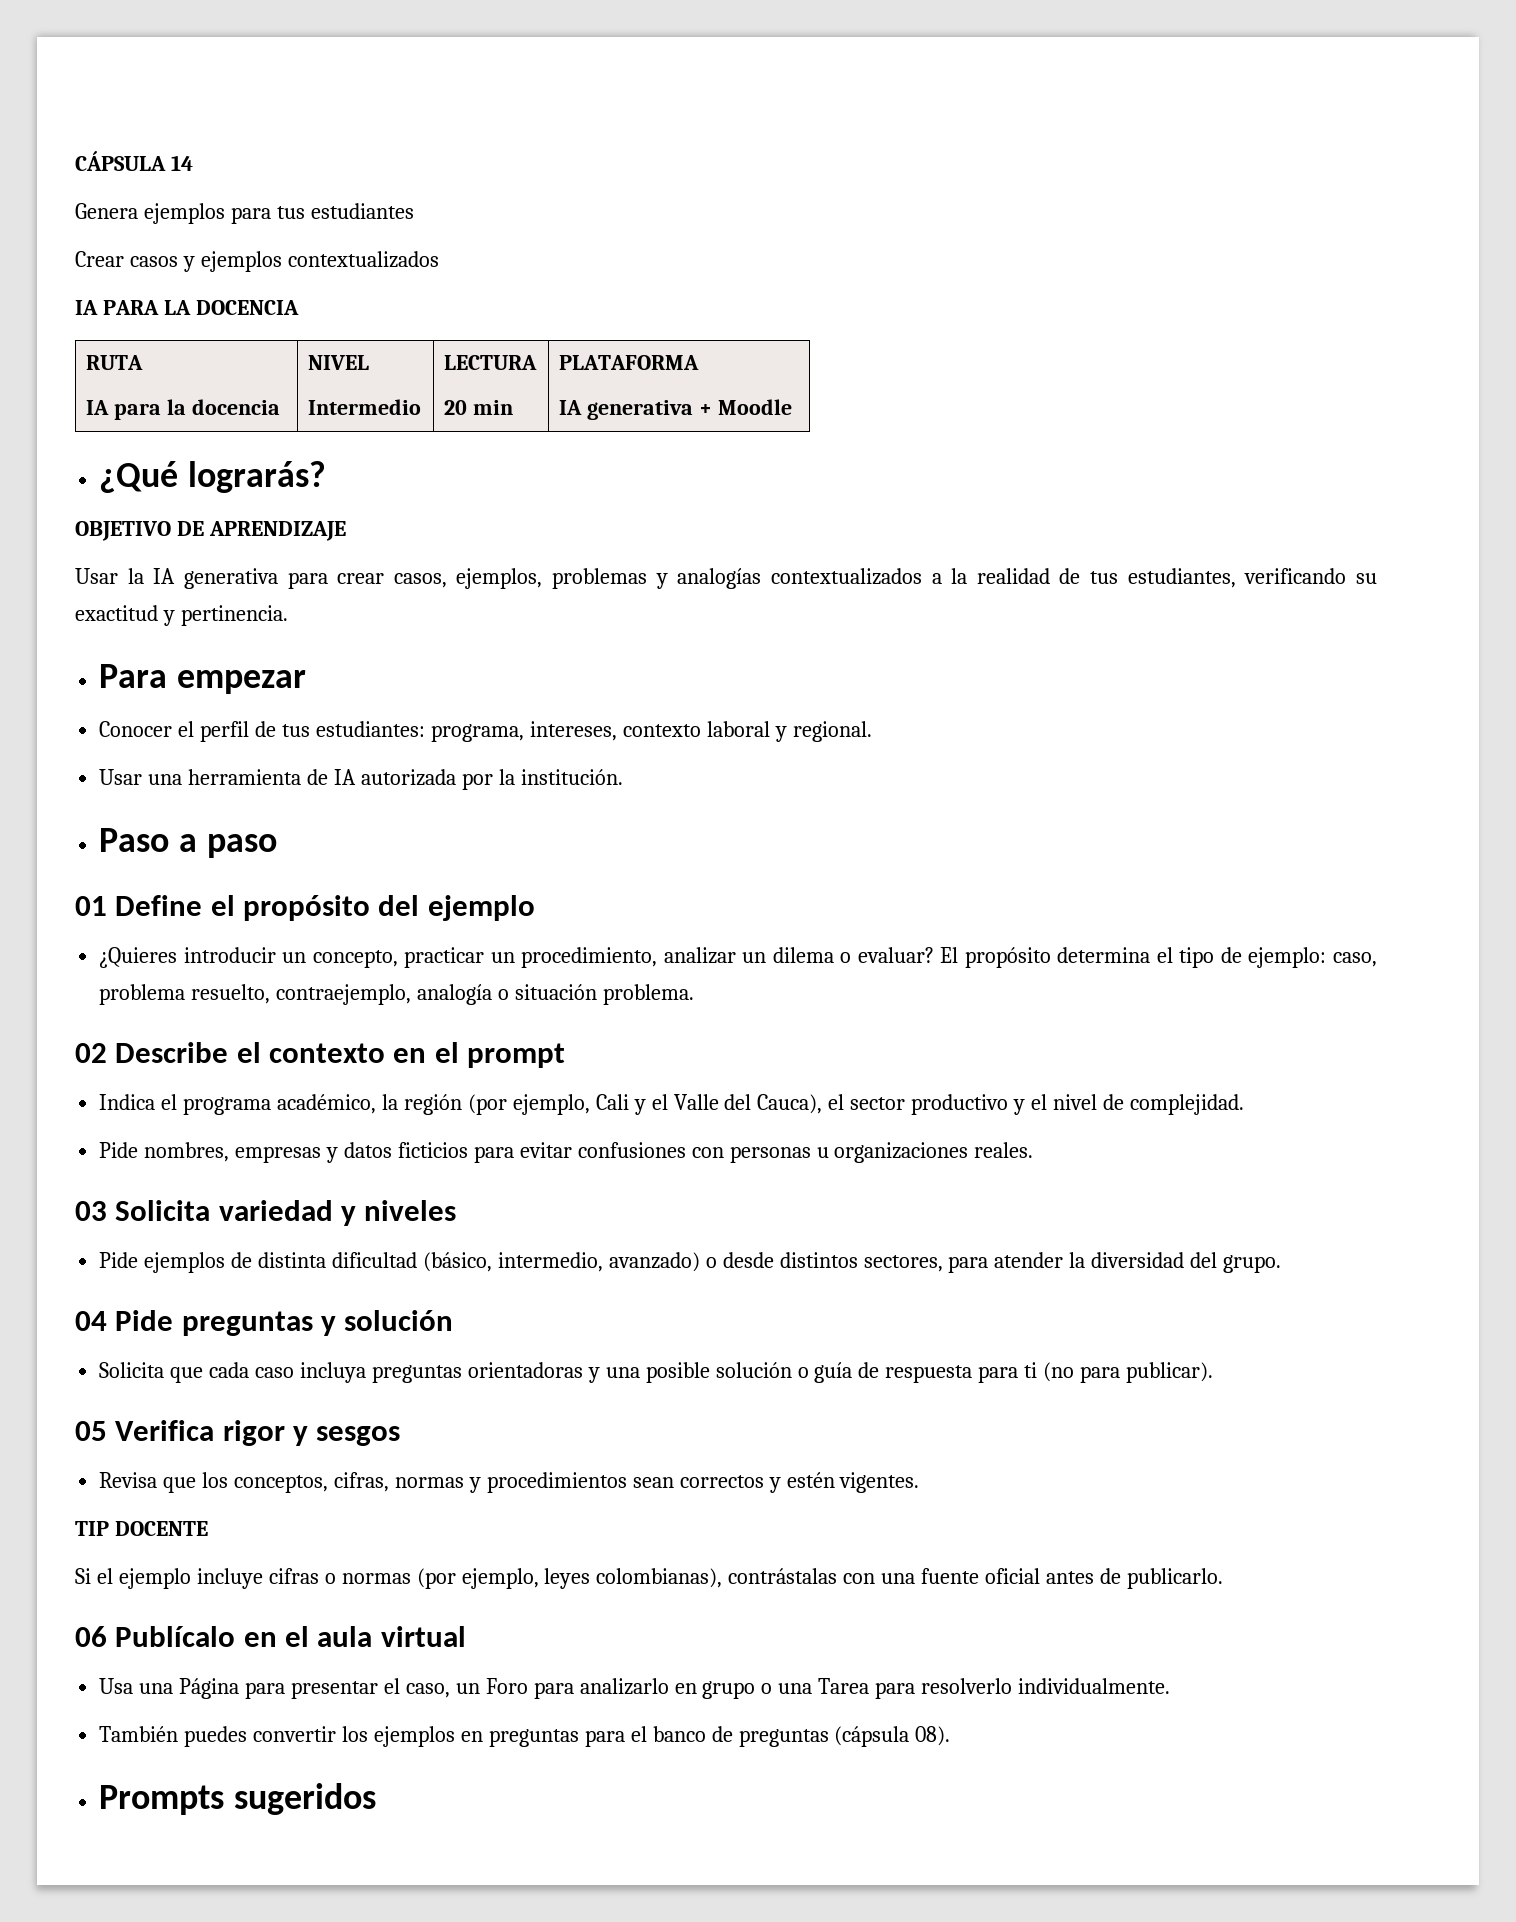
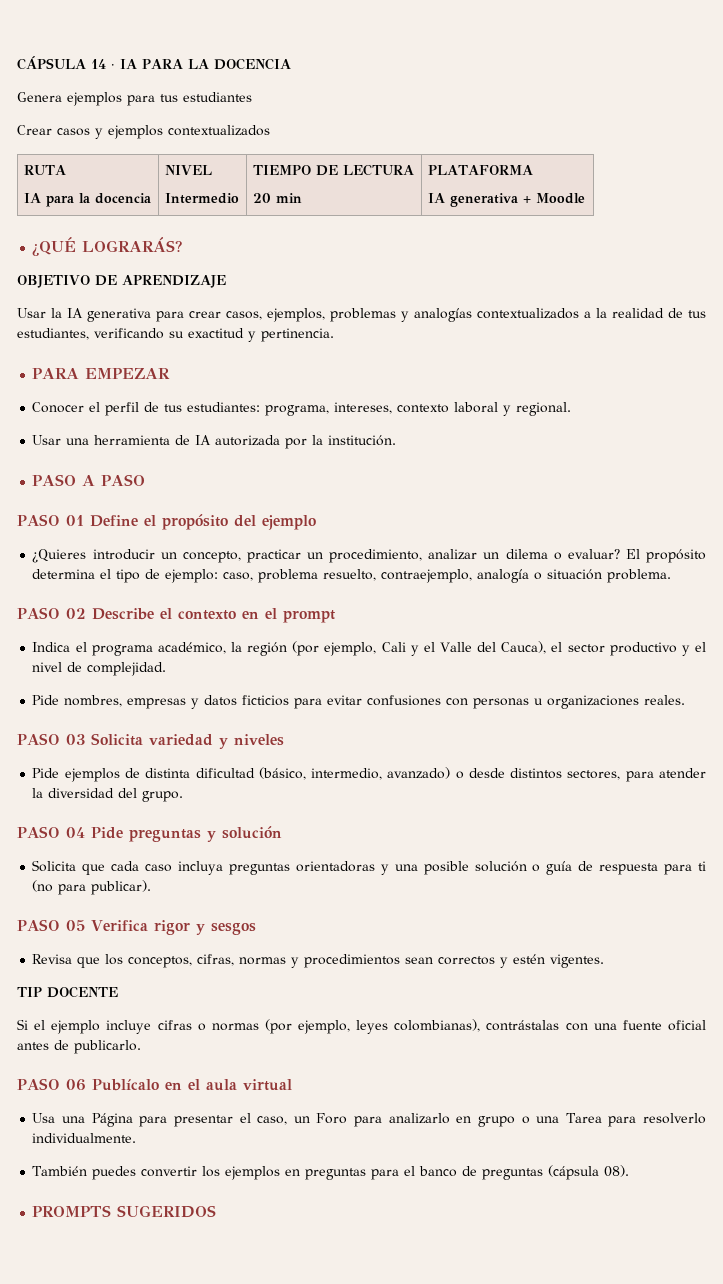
(193, 163) none -> [111,58,291,70] · IA PARA LA DOCENCIA
[75,300,299,315] // IA PARA LA DOCENCIA -> (270, 130) none
(422, 407) none -> [252,165,338,176] TIEMPO DE
[99,461,326,493] ¿Qué lograrás? -> [32,237,183,257] ¿QUÉ LOGRARÁS?
[99,664,306,694] Para empezar -> [32,368,171,379] PARA EMPEZAR
[99,828,277,858] Paso a paso // -> [32,474,146,486] [17,514,60,526] PASO A PASO // PASO
(694, 994) none -> [17,607,60,619] PASO
(1034, 1150) none -> [17,733,60,745] PASO
(1282, 1264) none -> [17,826,60,838] PASO
(1214, 1372) none -> [17,919,60,931] PASO
(1223, 1578) none -> [17,1078,60,1090] PASO
[99,1783,376,1815] Prompts sugeridos -> [32,1205,217,1218] PROMPTS SUGERIDOS

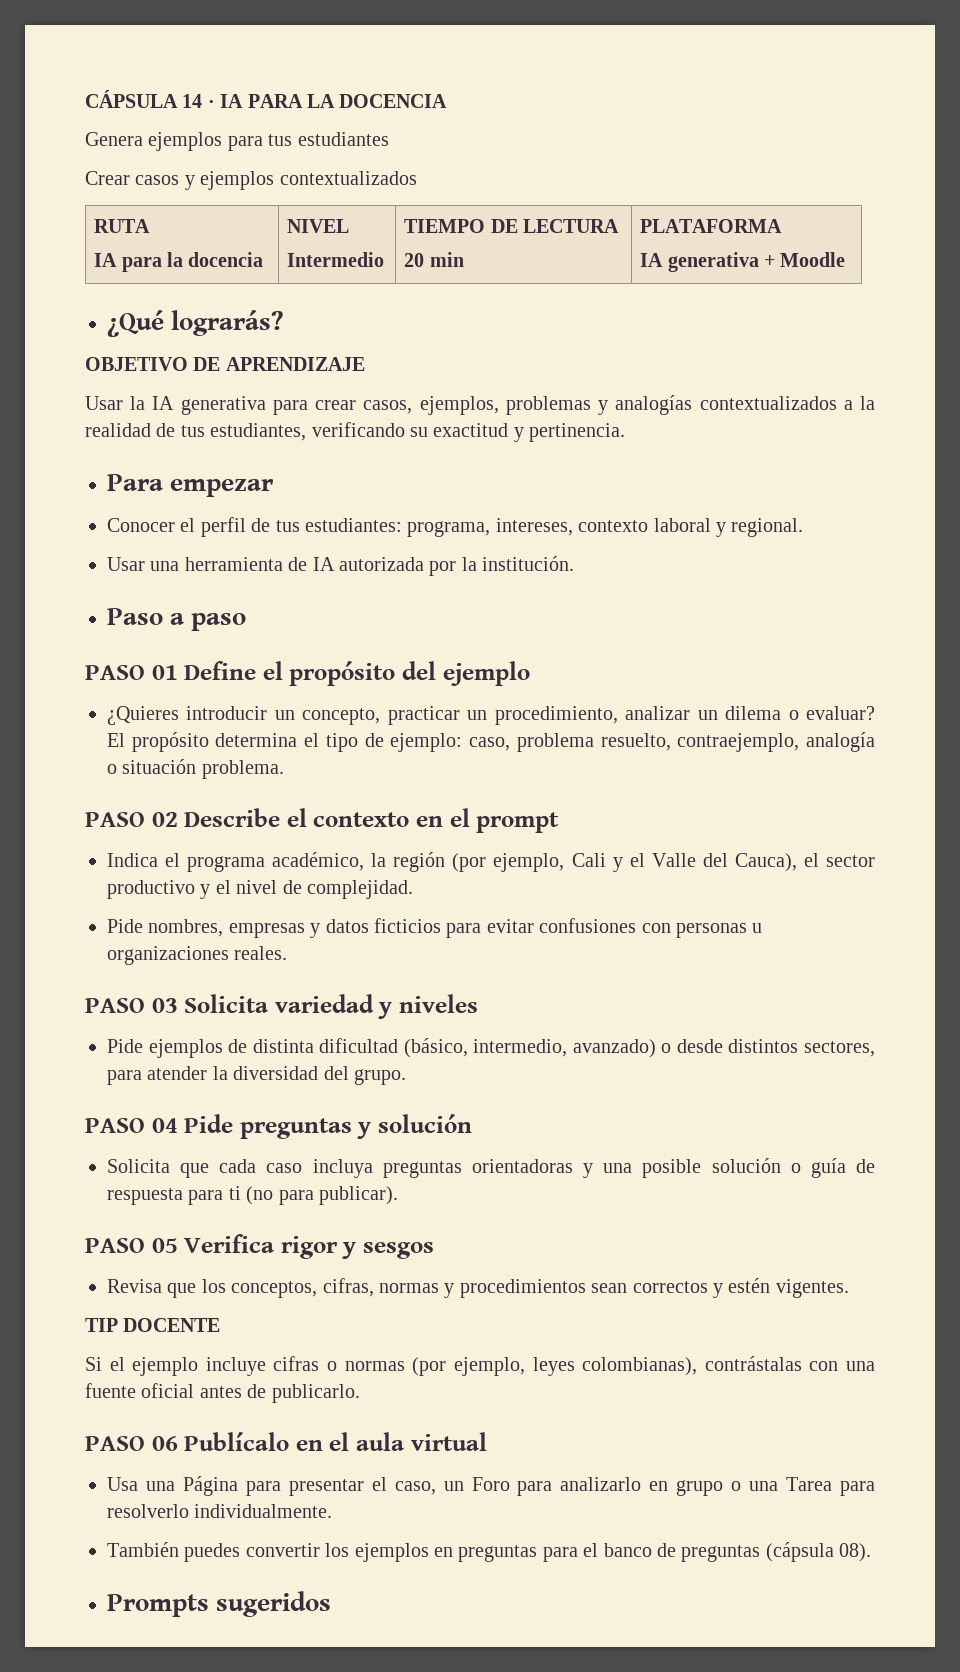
[32,237,183,257] ¿QUÉ LOGRARÁS? -> [107,310,284,337] ¿Qué lograrás?
[32,368,171,379] PARA EMPEZAR -> [107,474,275,497] Para empezar
[32,474,146,486] PASO A PASO -> [107,608,247,631] Paso a paso
[32,1205,217,1218] PROMPTS SUGERIDOS -> [107,1591,332,1617] Prompts sugeridos

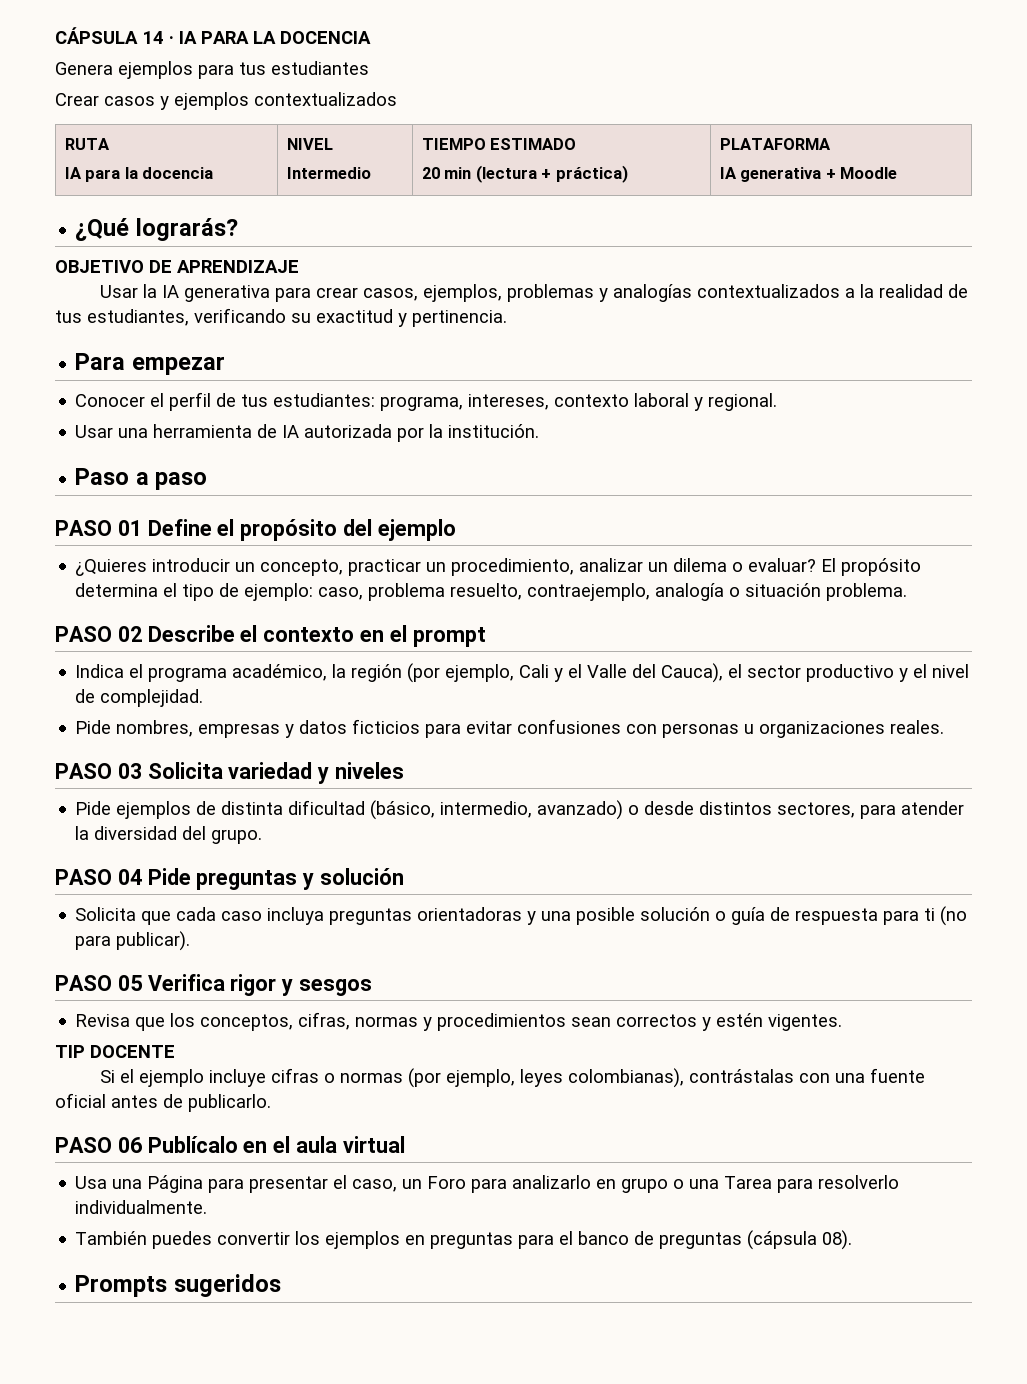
[490,219,620,233] DE LECTURA -> [490,138,577,150] ESTIMADO
(464, 259) none -> [475,165,628,183] (lectura + práctica)

